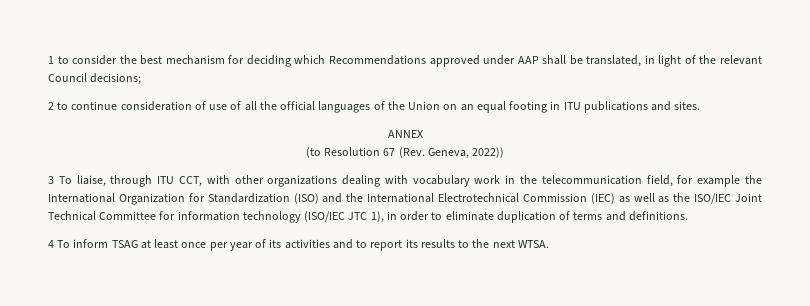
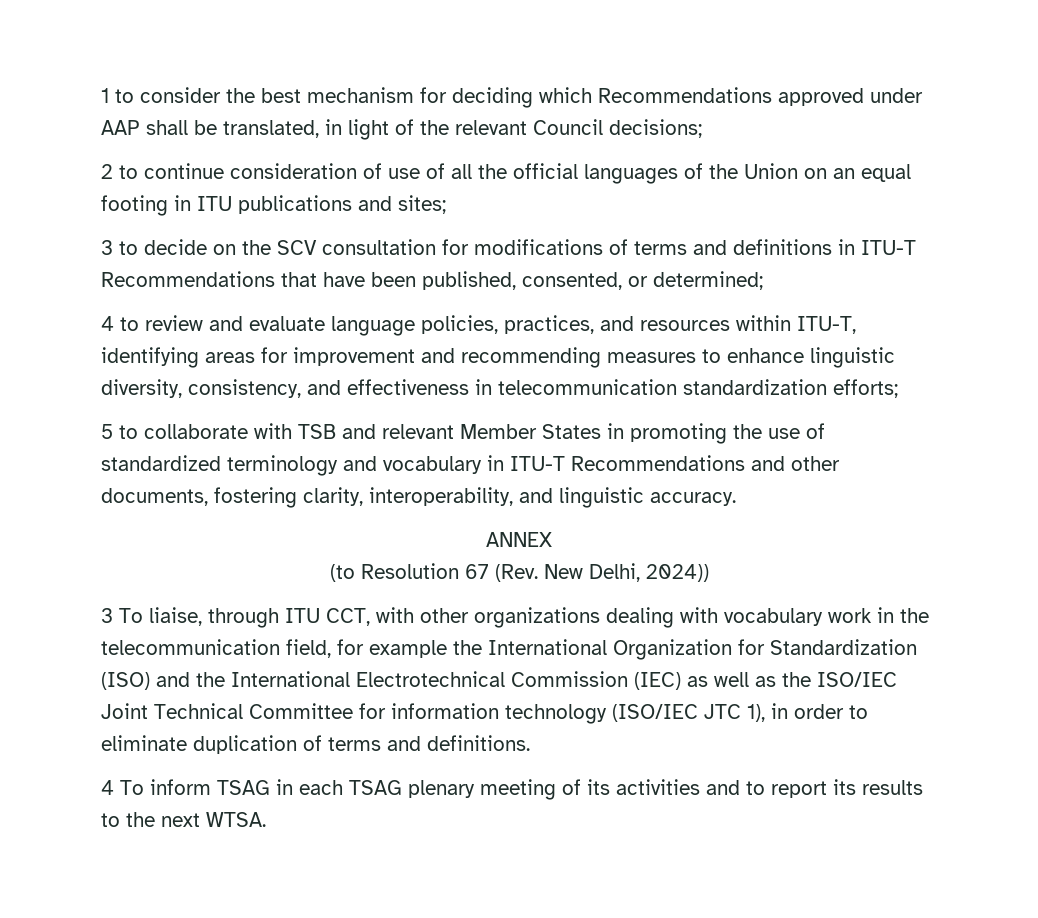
[674,101,701,110] sites. -> [398,195,446,214] [101,239,916,255] [101,271,763,290] [101,315,856,336] [101,347,895,368] [101,379,898,398] [101,423,825,444] [101,455,840,476] [101,487,736,508] sites; // 3 to decide on the SCV consultation for modifications of terms and definitions in ITU-T Recommendations that have been published, consented, or determined; // 4 to review and evaluate language policies, practices, and resources within ITU-T, identifying areas for improvement and recommending measures to enhance linguistic diversity, consistency, and effectiveness in telecommunication standardization efforts; // 5 to collaborate with TSB and relevant Member States in promoting the use of standardized terminology and vocabulary in ITU-T Recommendations and other documents, fostering clarity, interoperability, and linguistic accuracy.
[427,147,505,159] Geneva, 2022)) -> [543,563,709,582] New Delhi, 2024))
[140,239,253,251] at least once per year -> [276,779,556,800] in each TSAG plenary meeting

